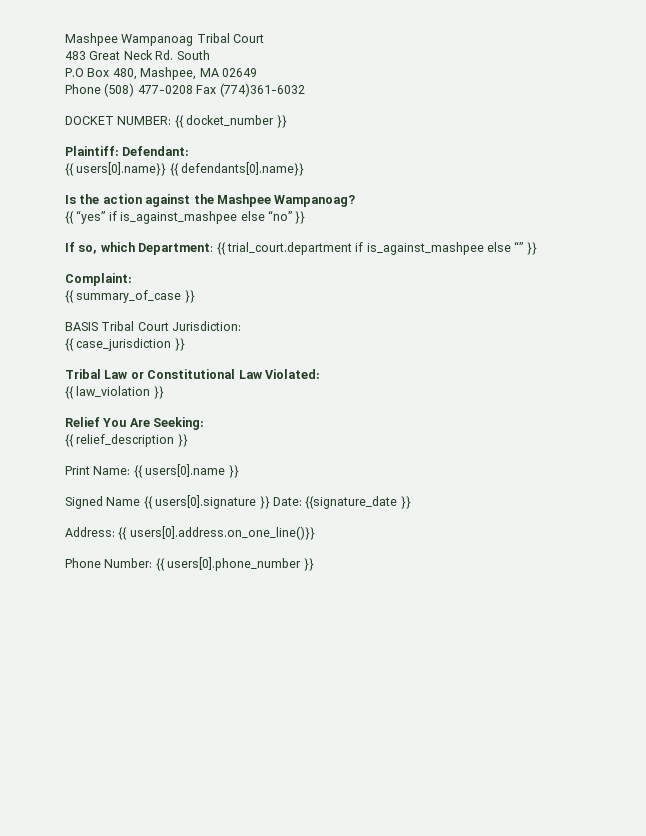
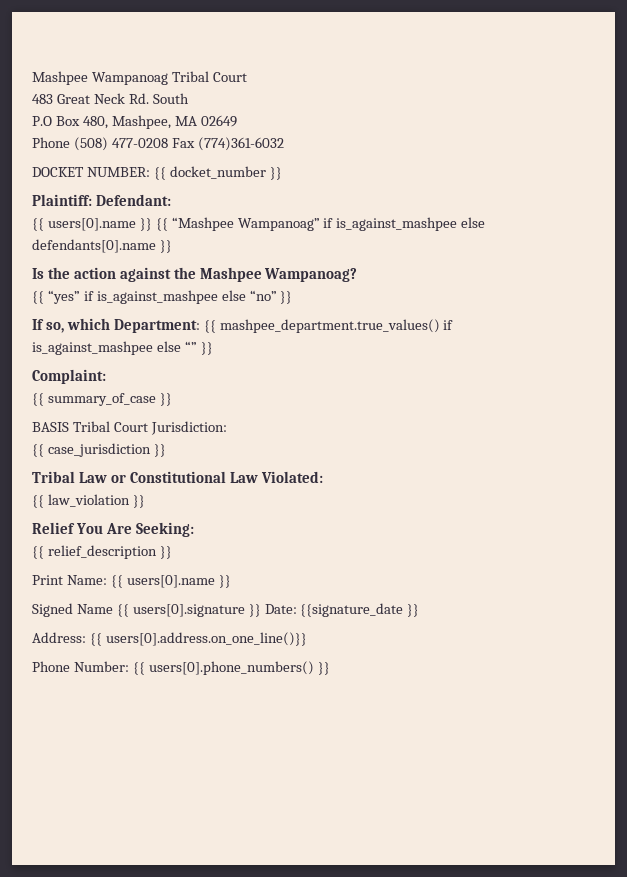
[76,162,305,176] users[0].name}} {{ defendants[0].name}} -> [47,217,486,231] [32,239,172,253] users[0].name }} {{ “Mashpee Wampanoag” if is_against_mashpee else defendants[0].name }}
[226,242,352,255] trial_court.department -> [219,319,440,333] mashpee_department.true_values()
[167,557,302,571] users[0].phone_number -> [148,661,314,675] users[0].phone_numbers()

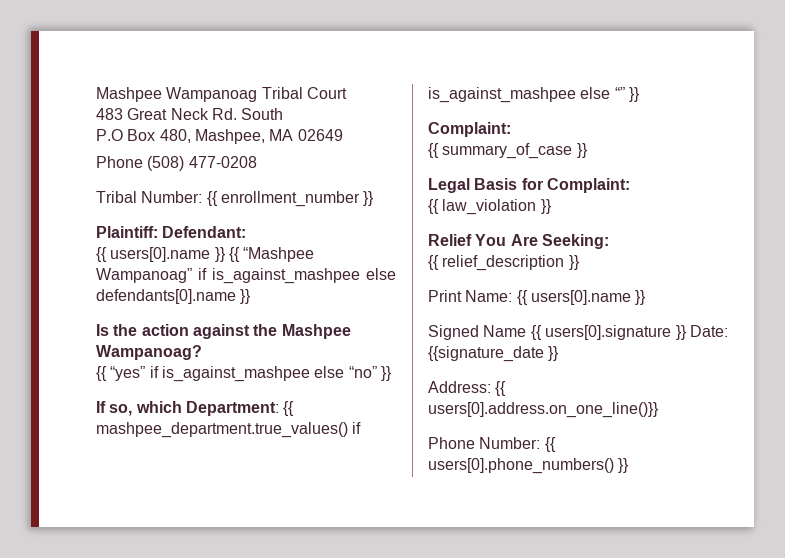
[171,137,284,151] [32,166,266,180] Fax (774)361-6032 // DOCKET NUMBER: {{ docket_number -> [96,191,360,207] // Tribal Number: {{ enrollment_number
[32,421,227,435] [32,443,166,457] [32,471,323,483] BASIS Tribal Court Jurisdiction: // {{ case_jurisdiction }} // Tribal Law or Constitutional Law Violated: -> [428,178,630,193] Legal Basis for Complaint:

